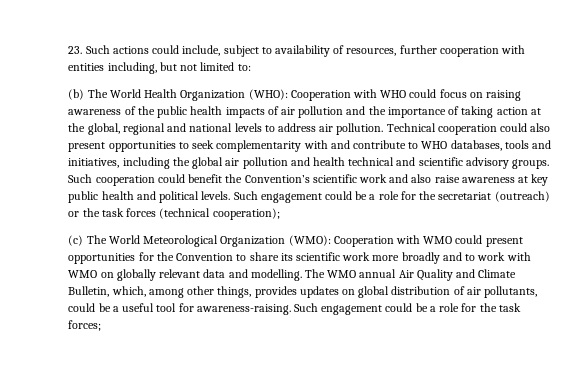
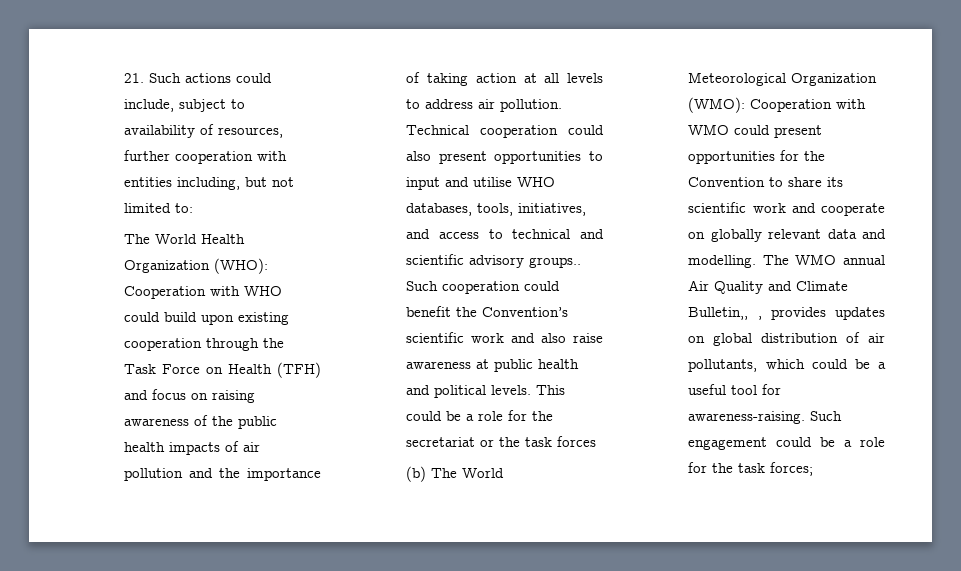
[68,46,83,54] 23. -> [124,73,145,83] 21.
[68,89,85,100] (b) -> (194, 208) none
(437, 93) none -> [164,312,290,325] [124,338,285,351] [124,362,321,378] [124,390,149,400] build upon existing cooperation through the Task Force on Health (TFH) and
[68,123,233,135] the global, regional and national -> [544,73,560,83] all
[192,140,552,152] [68,157,346,169] seek complementarity with and contribute to WHO databases, tools and initiatives, including the global air pollution and health -> [406,177,556,190] [406,203,587,216] [406,229,503,239] input and utilise WHO databases, tools, initiatives, and access to
[512,159,550,169] groups. -> [529,257,582,268] groups..
[531,174,549,186] key -> (490, 364) none
[233,191,322,203] Such engagement -> [536,385,566,395] This
[494,191,550,202] (outreach) -> (476, 442) none
[159,208,280,220] [68,235,84,246] (technical cooperation); // (c) -> [406,466,427,482] // (b)
[372,252,531,264] [68,270,98,278] more broadly and to work with WMO -> [791,203,885,216] and cooperate
[68,286,252,298] Bulletin, which, among other things, -> [688,307,762,320] Bulletin,, ,
(538, 292) none -> [765,359,805,369] which

